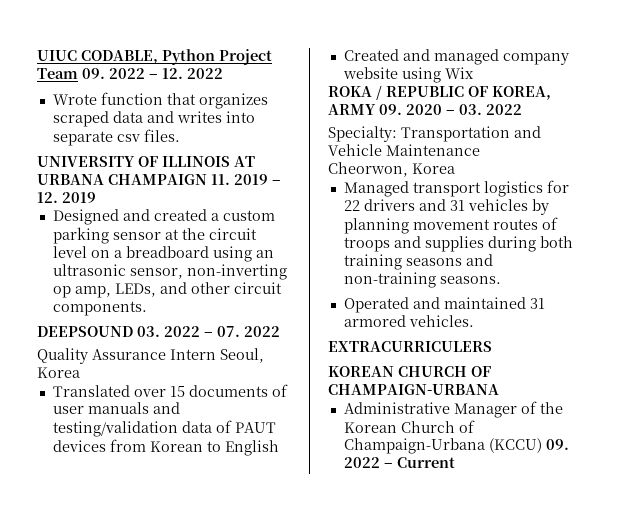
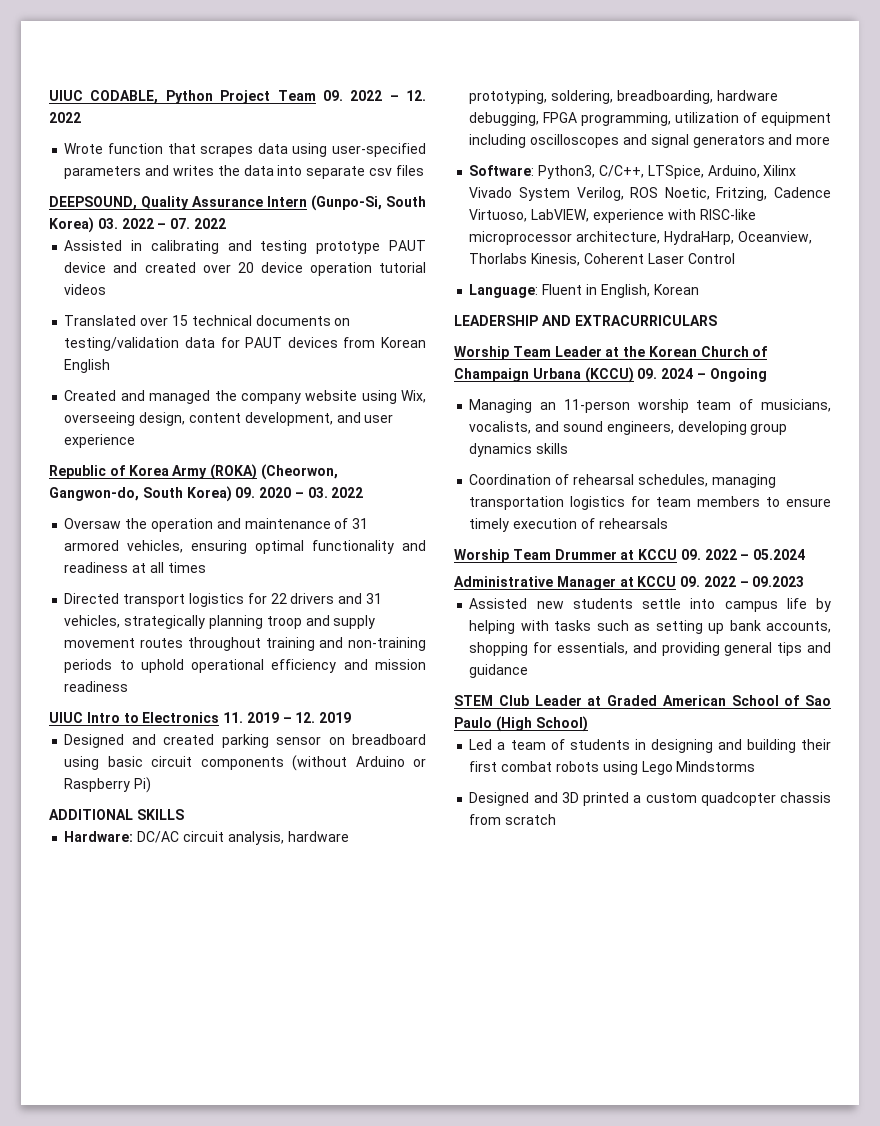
[198,93,268,109] [52,111,255,127] [52,129,180,146] [37,156,255,167] [37,174,207,185] organizes scraped data and writes into separate csv files. // UNIVERSITY OF ILLINOIS AT URBANA CHAMPAIGN -> [200,143,426,157] [64,165,424,179] [49,195,426,211] [49,217,226,233] [64,240,426,254] [64,262,426,276] [64,284,107,295] [64,315,351,326] [64,337,426,351] [64,359,111,373] [64,390,426,404] [64,412,394,426] [64,434,136,448] [49,464,338,480] [49,486,364,502] [64,518,369,532] [64,540,427,554] [64,562,206,573] [64,593,382,607] [64,615,376,629] [64,637,427,651] [64,659,426,673] [64,681,129,692] [49,712,220,723] scrapes data using user-specified parameters and writes the data into separate csv files // DEEPSOUND, Quality Assurance Intern (Gunpo-Si, South Korea) 03. 2022 – 07. 2022 // Assisted in calibrating and testing prototype PAUT device and created over 20 device operation tutorial videos // Translated over 15 technical documents on testing/validation data for PAUT devices from Korean English // Created and managed the company website using Wix, overseeing design, content development, and user experience // Republic of Korea Army (ROKA) (Cheorwon, Gangwon-do, South Korea) 09. 2020 – 03. 2022 // Oversaw the operation and maintenance of 31 armored vehicles, ensuring optimal functionality and readiness at all times // Directed transport logistics for 22 drivers and 31 vehicles, strategically planning troop and supply movement routes throughout training and non-training periods to uphold operational efficiency and mission readiness // UIUC Intro to Electronics
[210,210,275,221] [52,227,257,244] [52,246,274,262] [52,264,287,280] [52,282,282,298] [52,301,147,316] [37,326,280,337] [37,348,264,364] [37,367,80,378] [52,384,288,397] [52,402,180,414] [52,420,276,437] [52,439,279,456] [343,49,569,65] [342,67,474,83] [328,85,551,100] [328,104,522,115] [328,126,541,142] [328,144,480,156] [328,162,455,177] [343,180,569,197] [343,199,549,215] [343,217,558,234] [343,236,573,252] [343,254,493,270] [343,272,501,288] [343,297,545,313] [343,315,474,327] [328,341,492,352] [328,366,491,377] [328,384,499,395] [343,401,563,418] [343,420,475,433] [343,438,569,454] [343,457,455,468] a custom parking sensor at the circuit level on a breadboard using an ultrasonic sensor, non-inverting op amp, LEDs, and other circuit components. // DEEPSOUND 03. 2022 – 07. 2022 // Quality Assurance Intern Seoul, Korea // Translated over 15 documents of user manuals and testing/validation data of PAUT devices from Korean to English // Created and managed company website using Wix // ROKA / REPUBLIC OF KOREA, ARMY 09. 2020 – 03. 2022 // Specialty: Transportation and Vehicle Maintenance // Cheorwon, Korea // Managed transport logistics for 22 drivers and 31 vehicles by planning movement routes of troops and supplies during both training seasons and non-training seasons. // Operated and maintained 31 armored vehicles. // EXTRACURRICULERS // KOREAN CHURCH OF CHAMPAIGN-URBANA // Administrative Manager of the Korean Church of Champaign-Urbana (KCCU) 09. 2022 – Current -> [221,734,426,748] [64,755,426,771] [64,777,152,793] [49,809,184,820] [64,831,349,845] [469,90,778,104] [469,112,832,126] [469,134,831,148] [469,165,797,179] [469,187,831,201] [469,209,756,223] [469,231,812,245] [469,253,735,266] [469,284,699,298] [454,315,717,326] [454,346,768,360] [454,367,767,383] [469,399,831,413] [469,421,788,435] [469,443,569,457] [469,474,776,488] [469,496,831,510] [469,518,668,532] [454,549,806,563] [454,576,805,590] [469,598,831,612] [469,620,831,634] [469,642,831,656] [469,664,529,678] [454,695,831,706] [454,716,588,732] [469,739,831,753] [469,761,756,775] [469,792,831,806] [469,814,557,825] parking sensor on breadboard using basic circuit components (without Arduino or Raspberry Pi) // ADDITIONAL SKILLS // Hardware: DC/AC circuit analysis, hardware prototyping, soldering, breadboarding, hardware debugging, FPGA programming, utilization of equipment including oscilloscopes and signal generators and more // Software: Python3, C/C++, LTSpice, Arduino, Xilinx Vivado System Verilog, ROS Noetic, Fritzing, Cadence Virtuoso, LabVIEW, experience with RISC-like microprocessor architecture, HydraHarp, Oceanview, Thorlabs Kinesis, Coherent Laser Control // Language: Fluent in English, Korean // LEADERSHIP AND EXTRACURRICULARS // Worship Team Leader at the Korean Church of Champaign Urbana (KCCU) 09. 2024 – Ongoing // Managing an 11-person worship team of musicians, vocalists, and sound engineers, developing group dynamics skills // Coordination of rehearsal schedules, managing transportation logistics for team members to ensure timely execution of rehearsals // Worship Team Drummer at KCCU 09. 2022 – 05.2024 // Administrative Manager at KCCU 09. 2022 – 09.2023 // Assisted new students settle into campus life by helping with tasks such as setting up bank accounts, shopping for essentials, and providing general tips and guidance // STEM Club Leader at Graded American School of Sao Paulo (High School) // Led a team of students in designing and building their first combat robots using Lego Mindstorms // Designed and 3D printed a custom quadcopter chassis from scratch

